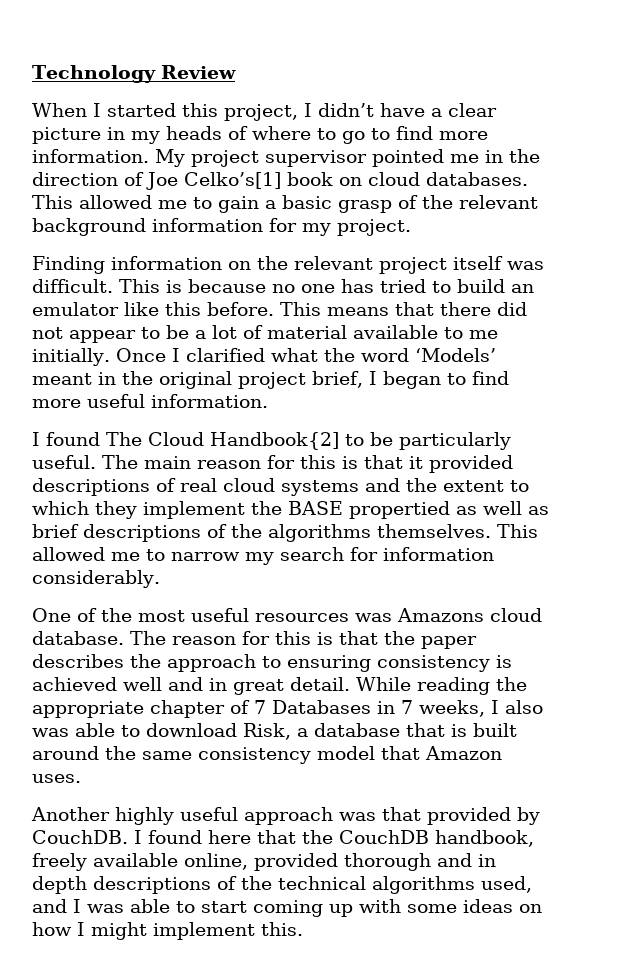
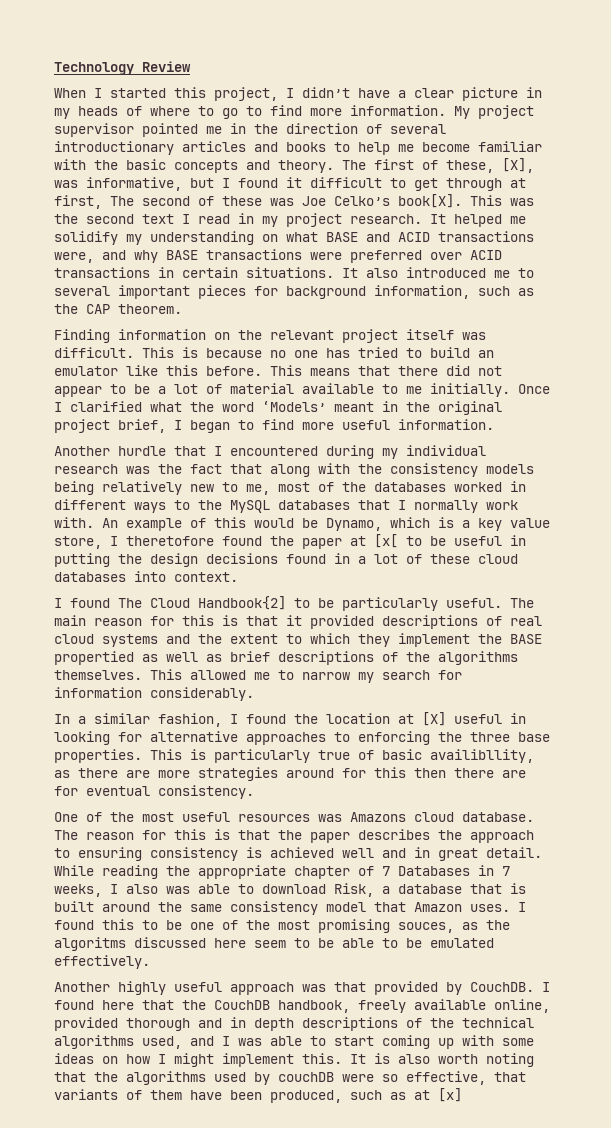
[146,172,528,190] [32,195,538,213] [32,218,411,236] Joe Celko’s[1] book on cloud databases. This allowed me to gain a basic grasp of the relevant background information for my project. -> [390,124,446,134] [54,141,542,155] [54,158,534,173] [54,177,526,191] [54,194,534,209] [54,213,526,227] [54,231,534,245] [54,249,502,263] [54,267,534,278] [54,285,534,299] [54,304,182,314] several introductionary articles and books to help me become familiar with the basic concepts and theory. The first of these, [X], was informative, but I found it difficult to get through at first, The second of these was Joe Celko’s book[X]. This was the second text I read in my project research. It helped me solidify my understanding on what BASE and ACID transactions were, and why BASE transactions were preferred over ACID transactions in certain situations. It also introduced me to several important pieces for background information, such as the CAP theorem.
(268, 401) none -> [54,445,486,459] [54,463,534,477] [54,481,526,495] [54,499,518,513] [54,517,550,531] [54,534,526,549] [54,553,518,567] [54,571,238,582] // Another hurdle that I encountered during my individual research was the fact that along with the consistency models being relatively new to me, most of the databases worked in different ways to the MySQL databases that I normally work with. An example of this would be Dynamo, which is a key value store, I theretofore found the paper at [x[ to be useful in putting the design decisions found in a lot of these cloud databases into context.
(160, 579) none -> [54,712,526,727] [54,731,550,745] [54,749,534,763] [54,767,526,781] [54,785,254,799] // In a similar fashion, I found the location at [X] useful in looking for alternative approaches to enforcing the three base properties. This is particularly true of basic availibllity, as there are more strategies around for this then there are for eventual consistency.
(81, 778) none -> [518,902,526,912] [54,919,510,933] [54,937,494,951] [54,955,150,969] I found this to be one of the most promising souces, as the algoritms discussed here seem to be able to be emulated effectively.
(303, 929) none -> [350,1053,534,1067] [54,1071,526,1085] [54,1088,462,1103] It is also worth noting that the algorithms used by couchDB were so effective, that variants of them have been produced, such as at [x]

